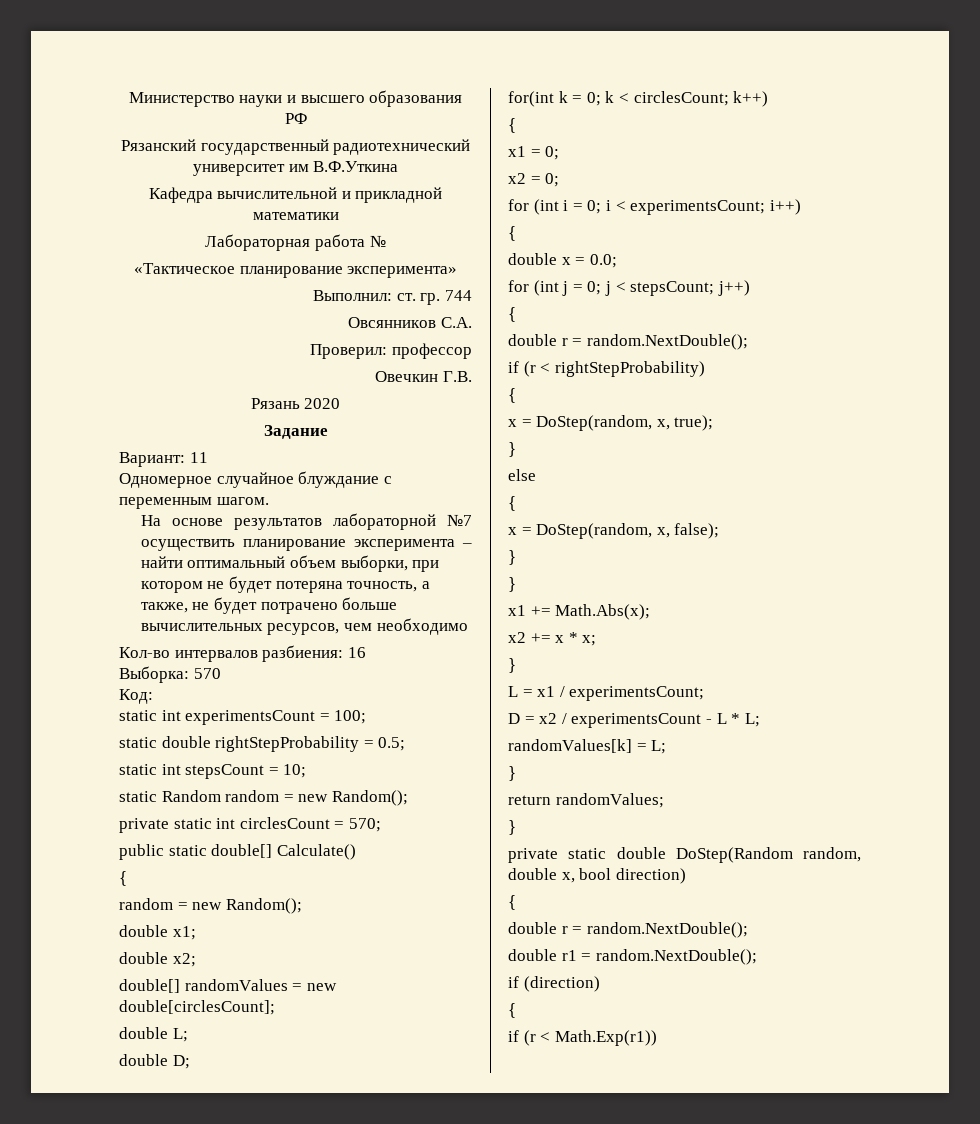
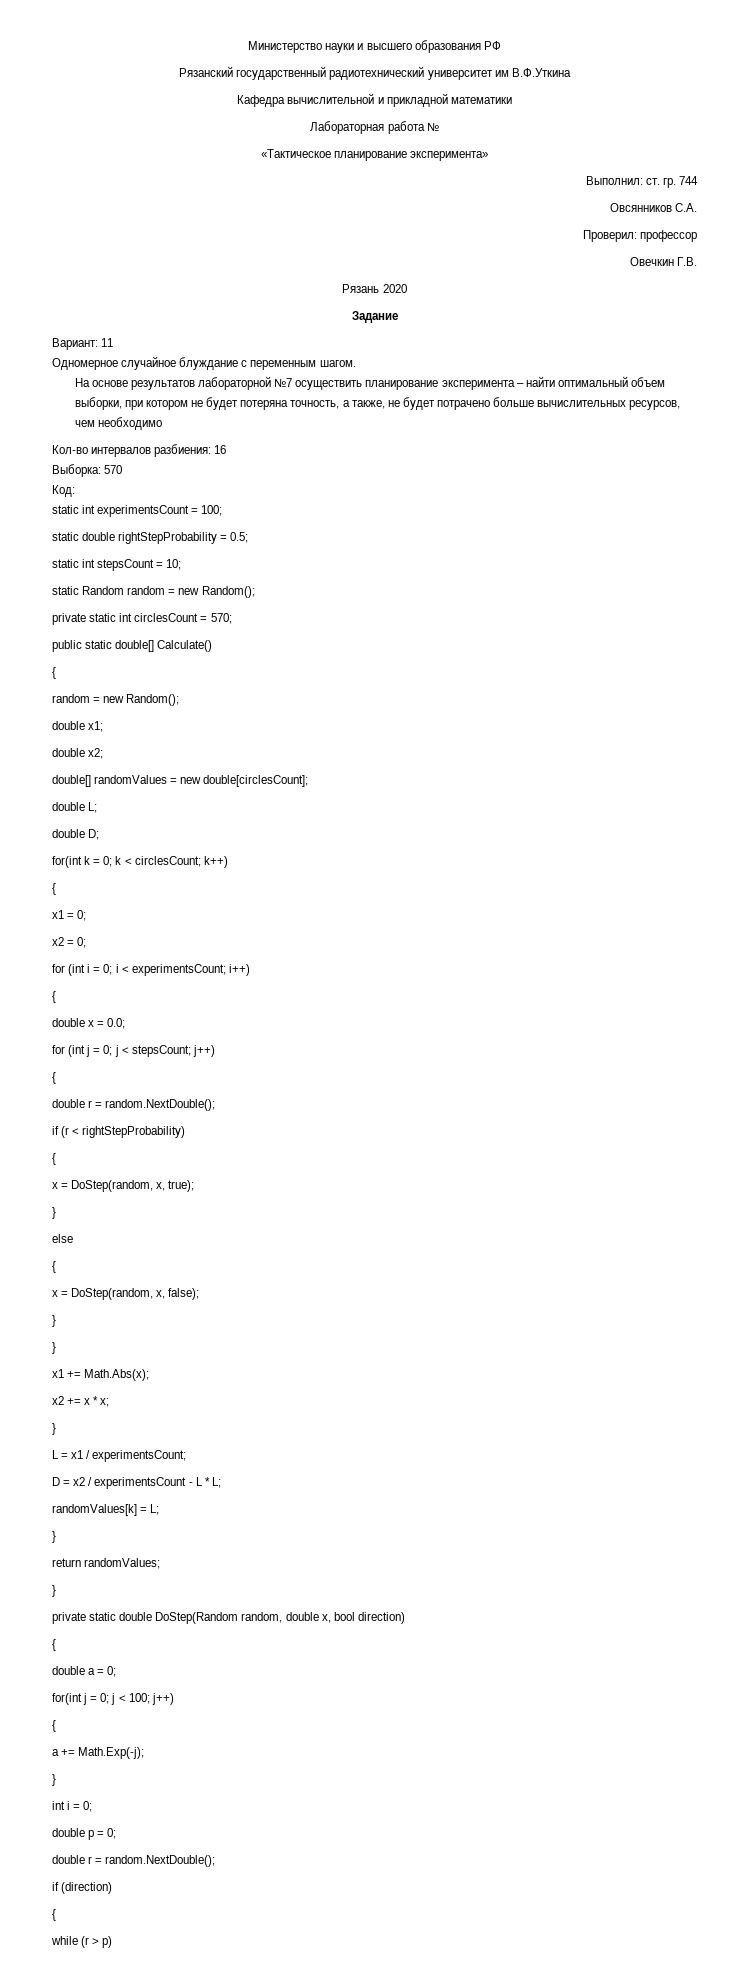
[561,922,748,938] [508,949,577,961] r = random.NextDouble(); // double r1 -> [88,1666,117,1677] [52,1693,174,1705] [52,1720,56,1732] [52,1747,145,1759] [52,1774,56,1786] [52,1801,93,1812] [52,1828,117,1840] [52,1855,93,1864] a = 0; // for(int j = 0; j < 100; j++) // { // a += Math.Exp(-j); // } // int i = 0; // double p = 0; // double r
[508,1030,657,1046] if (r < Math.Exp(r1)) -> [51,1936,113,1948] while (r > p)

